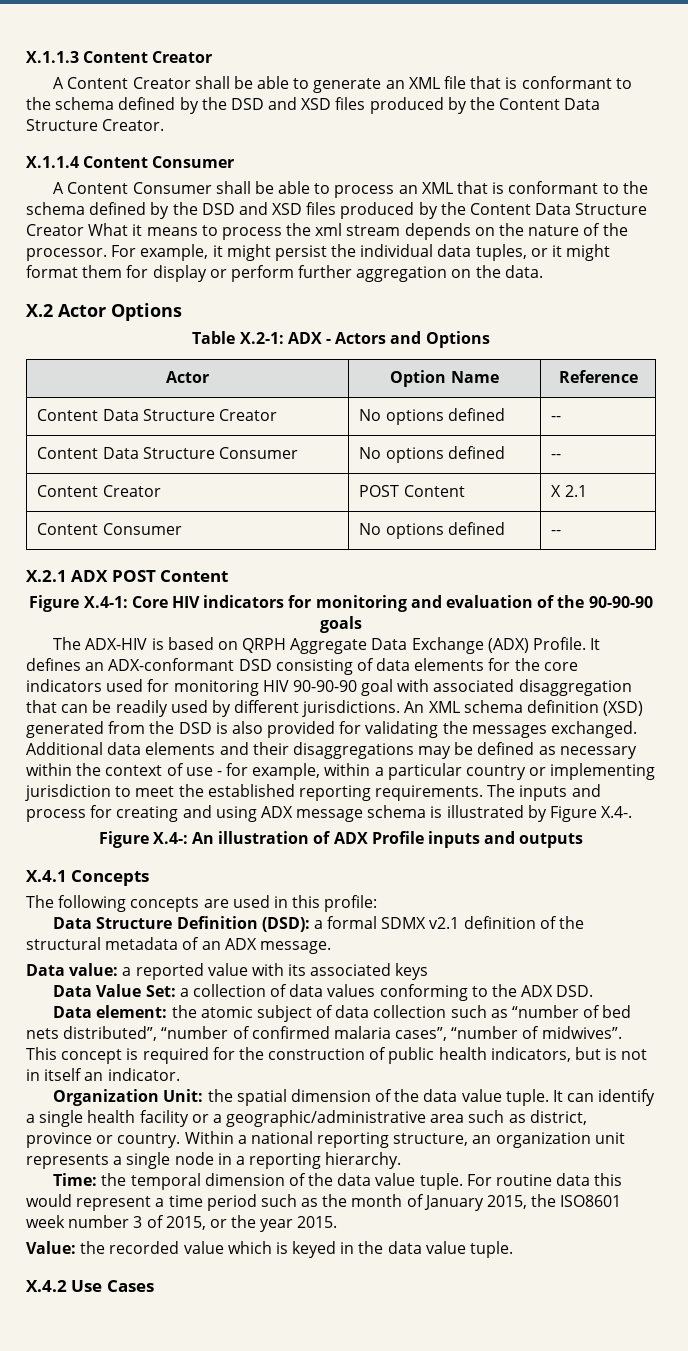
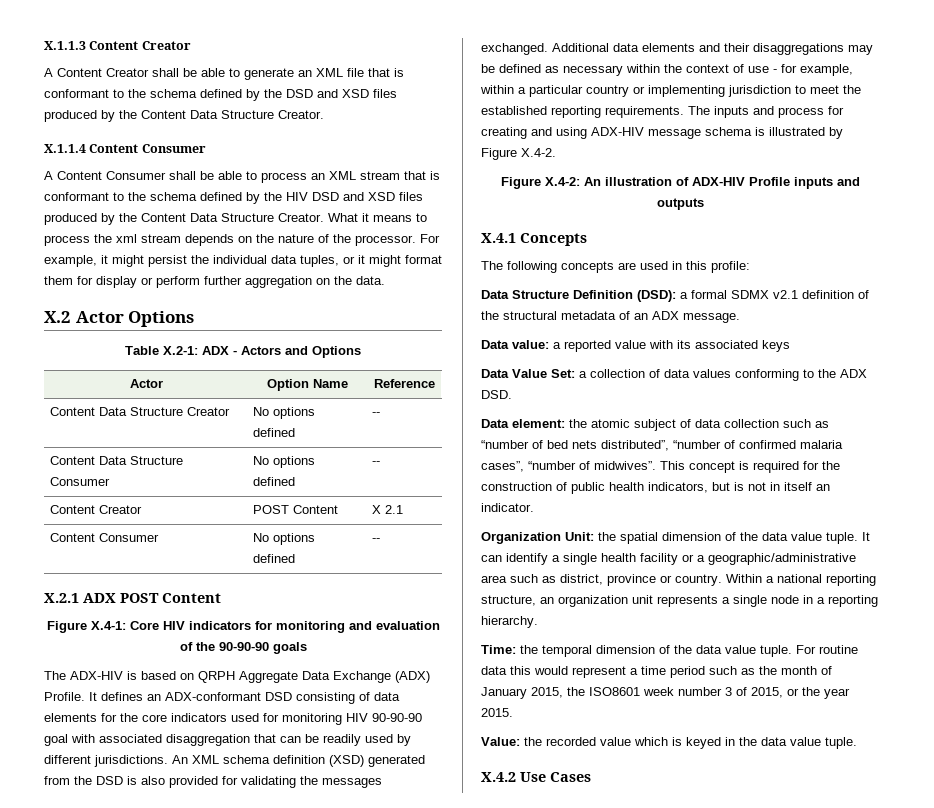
[457,181,648,194] [26,202,198,219] that is conformant to the schema defined by the -> [360,171,440,180] [44,192,308,204] stream that is conformant to the schema defined by the HIV
[26,224,84,236] Creator -> [278,213,324,222] Creator.
[260,806,293,818] ADX -> [591,127,644,136] ADX-HIV
[601,806,633,818] [98,831,188,848] X.4-. // Figure X.4-: -> [521,148,556,157] [500,177,580,189] X.4-2. // Figure X.4-2:
[333,832,368,844] ADX -> [691,177,745,186] ADX-HIV

